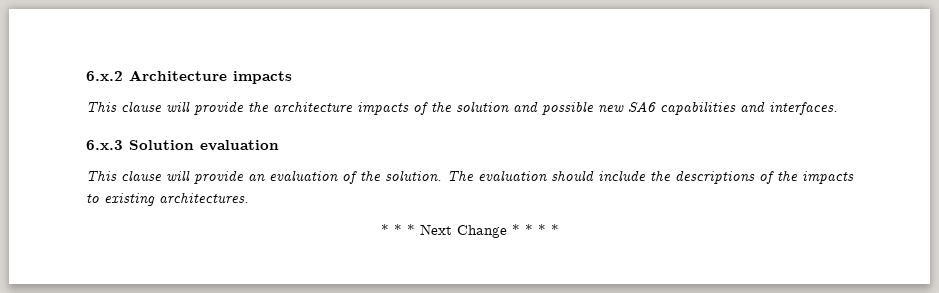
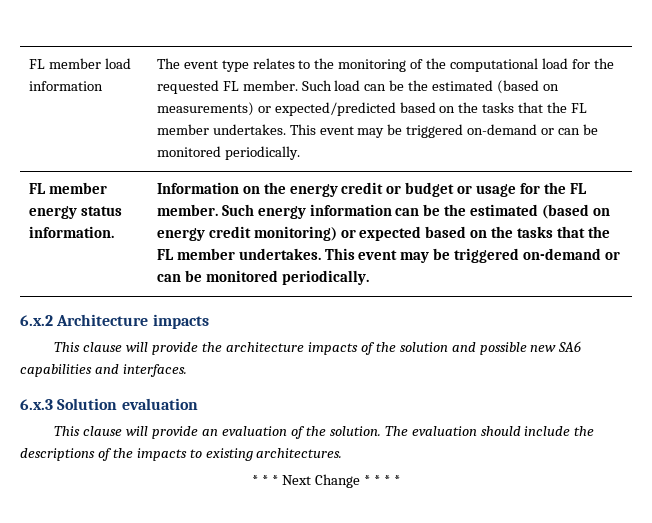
(86, 76) none -> [28,58,131,69] [28,81,103,91] [156,58,614,72] [156,80,559,94] [156,102,588,116] [156,124,598,138] [156,146,300,160] [28,182,107,194] [28,206,122,219] [28,226,114,238] [156,182,587,197] [156,204,611,219] [156,226,610,241] [156,248,621,263] [156,270,369,285] FL member load information | The event type relates to the monitoring of the computational load for the requested FL member. Such load can be the estimated (based on measurements) or expected/predicted based on the tasks that the FL member undertakes. This event may be triggered on-demand or can be monitored periodically. // FL member energy status information. | Information on the energy credit or budget or usage for the FL member. Such energy information can be the estimated (based on energy credit monitoring) or expected based on the tasks that the FL member undertakes. This event may be triggered on-demand or can be monitored periodically. //

